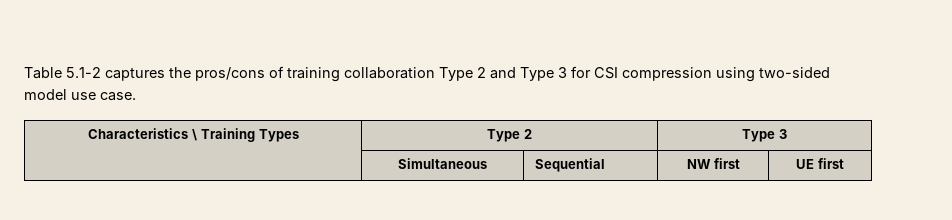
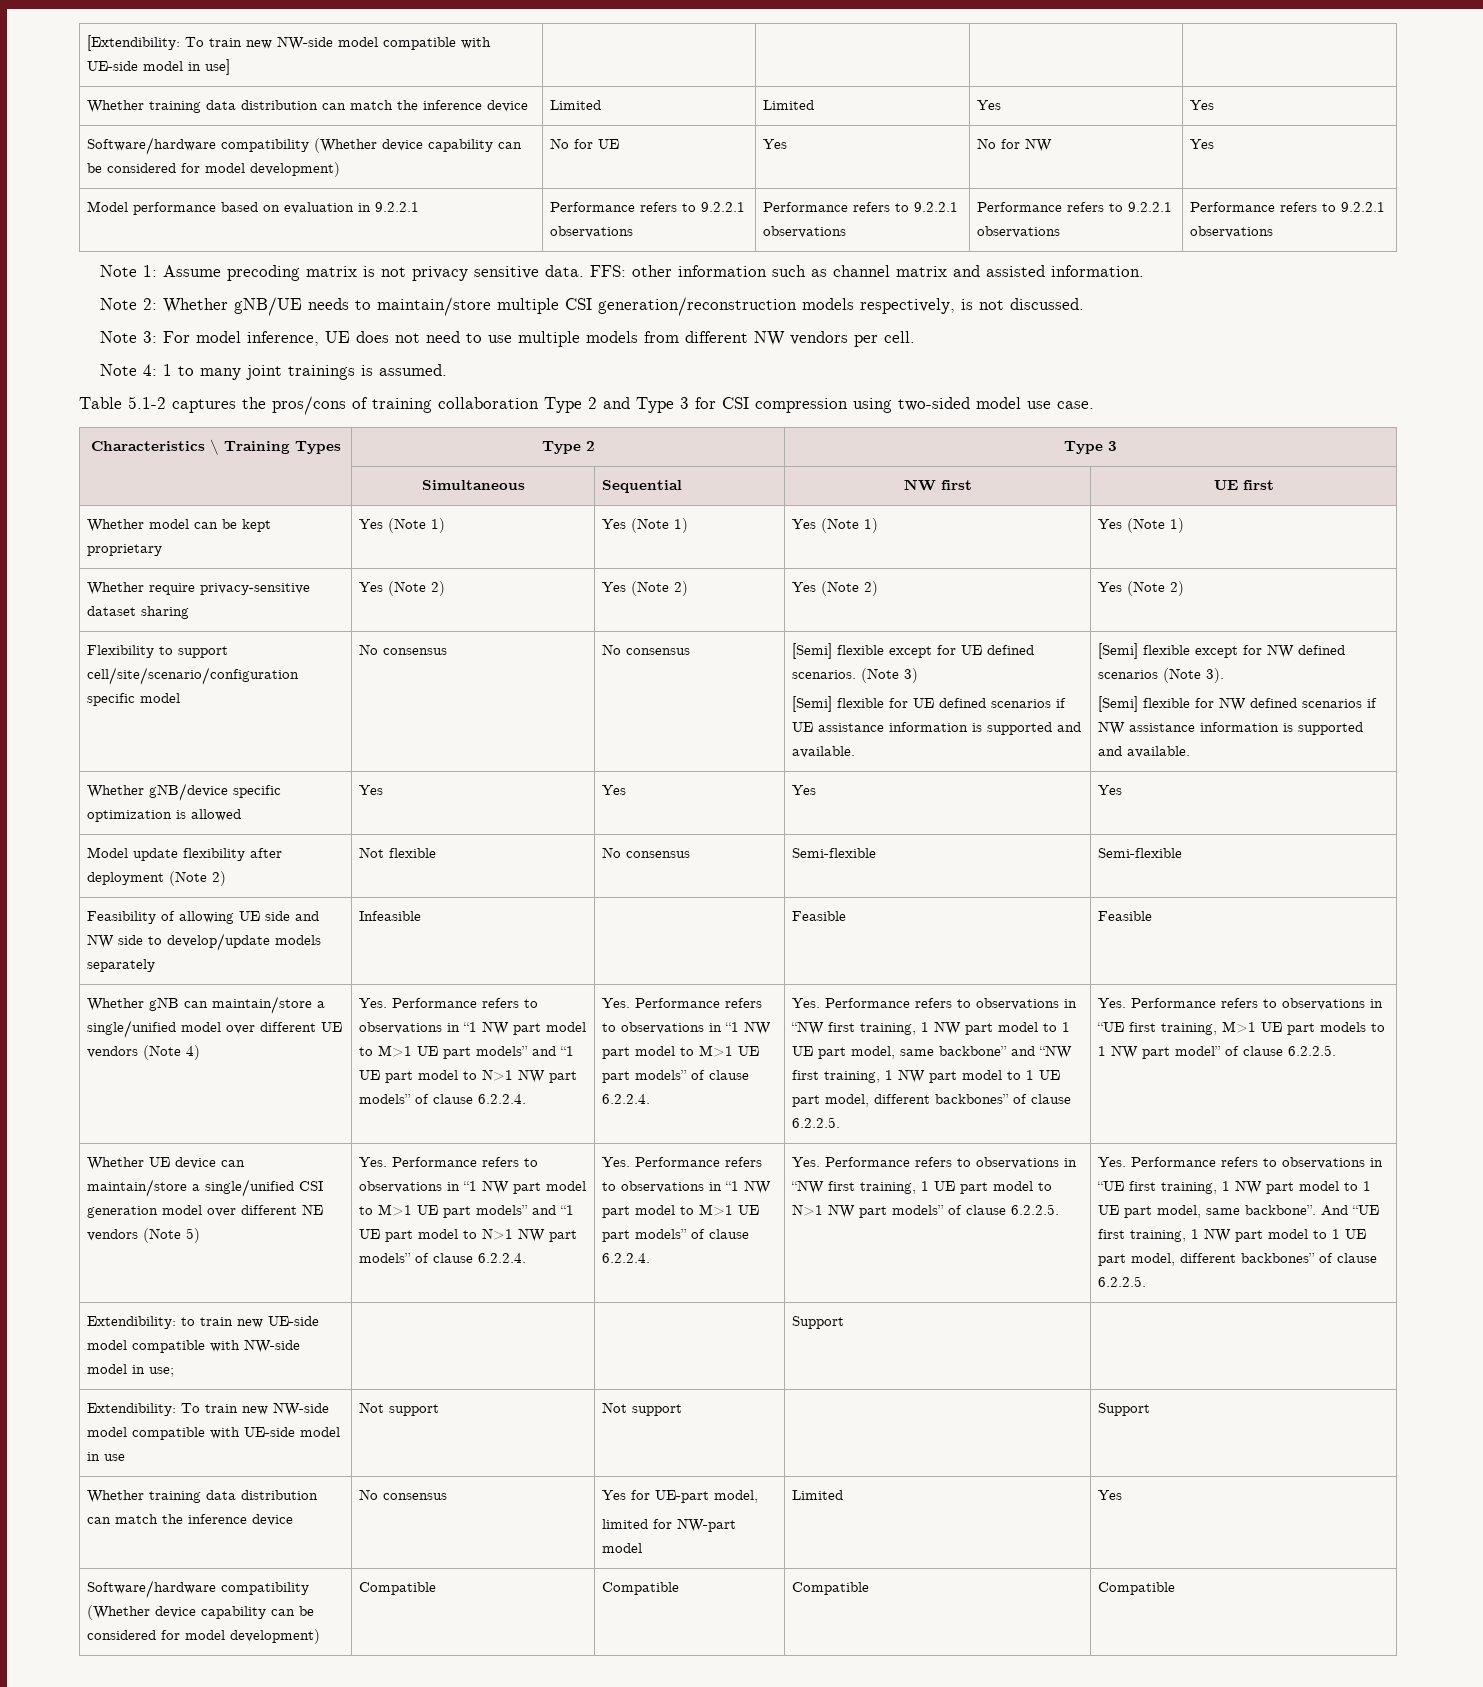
(24, 73) none -> [86,35,491,51] [86,59,230,75] [86,100,528,113] [549,100,601,110] [762,100,814,110] [976,100,1001,110] [1189,100,1214,110] [86,137,522,155] [86,162,340,177] [549,138,619,149] [762,139,787,149] [976,138,1052,152] [1189,139,1214,149] [86,201,419,215] [549,202,745,212] [549,226,633,238] [762,202,958,212] [762,226,846,238] [976,202,1172,212] [976,226,1060,238] [1189,202,1385,212] [1189,226,1273,238] [99,265,1144,281] [99,297,1084,316] [99,331,915,347] [99,364,447,380] [Extendibility: To train new NW-side model compatible with UE-side model in use] | | | | // Whether training data distribution can match the inference device | Limited | Limited | Yes | Yes // Software/hardware compatibility (Whether device capability can be considered for model development) | No for UE | Yes | No for NW | Yes // Model performance based on evaluation in 9.2.2.1 | Performance refers to 9.2.2.1 observations | Performance refers to 9.2.2.1 observations | Performance refers to 9.2.2.1 observations | Performance refers to 9.2.2.1 observations // Note 1: Assume precoding matrix is not privacy sensitive data. FFS: other information such as channel matrix and assisted information. // Note 2: Whether gNB/UE needs to maintain/store multiple CSI generation/reconstruction models respectively, is not discussed. // Note 3: For model inference, UE does not need to use multiple models from different NW vendors per cell. // Note 4: 1 to many joint trainings is assumed. //
(844, 163) none -> [86,519,271,532] [86,544,162,556] [358,518,445,533] [601,518,688,533] [791,518,878,533] [1097,518,1184,533] [86,582,310,595] [86,606,189,619] [358,581,445,596] [601,581,688,596] [791,581,878,596] [1097,581,1184,596] [86,645,228,658] [86,667,299,685] [86,693,180,706] [358,644,447,655] [601,644,690,655] [791,643,1034,659] [791,668,918,683] [791,696,1066,712] [791,722,1081,735] [791,746,855,758] [1097,643,1345,659] [1097,668,1224,683] [1097,696,1377,712] [1097,721,1363,735] [1097,746,1190,758] [86,783,281,801] [86,809,241,822] [358,785,383,795] [601,785,626,795] [791,785,816,795] [1097,785,1122,795] [86,847,282,861] [86,871,226,886] [358,847,436,858] [601,847,690,858] [791,848,876,858] [1097,848,1182,858] [86,911,319,924] [86,933,321,951] [86,959,155,972] [358,911,421,921] [791,911,846,921] [1097,911,1152,921] [86,996,325,1014] [86,1020,342,1038] [86,1045,200,1060] [358,998,538,1008] [358,1021,586,1035] [358,1045,574,1059] [358,1069,577,1083] [358,1094,526,1104] [601,998,762,1008] [601,1021,771,1035] [601,1045,759,1059] [601,1070,749,1083] [601,1094,650,1104] [791,998,1077,1010] [790,1021,1070,1035] [791,1045,1072,1059] [791,1069,1060,1083] [791,1094,1071,1107] [791,1117,840,1128] [1097,998,1383,1010] [1096,1021,1385,1035] [1097,1045,1336,1059] [86,1157,245,1170] [86,1179,323,1197] [86,1204,323,1218] [86,1228,200,1243] [358,1157,538,1167] [358,1180,586,1194] [358,1204,574,1218] [358,1228,577,1242] [358,1253,526,1263] [601,1157,762,1167] [601,1180,771,1194] [601,1204,759,1218] [601,1229,749,1242] [601,1253,650,1263] [791,1157,1077,1169] [790,1180,1052,1194] [791,1204,1059,1218] [1097,1157,1383,1169] [1096,1180,1371,1194] [1097,1205,1379,1218] [1097,1228,1366,1242] [1097,1253,1377,1266] [1097,1276,1146,1287] [86,1316,319,1329] [86,1339,300,1353] [86,1364,174,1377] [791,1316,844,1329] [86,1402,329,1416] [86,1427,340,1440] [86,1452,125,1461] [358,1402,439,1416] [601,1402,682,1416] [1097,1403,1150,1416] [86,1490,318,1503] [86,1514,293,1526] [358,1489,447,1500] [601,1490,758,1503] [601,1518,736,1532] [601,1543,642,1553] [791,1490,843,1500] [1097,1490,1122,1500] [86,1580,309,1598] [86,1605,314,1620] [86,1629,320,1644] [358,1582,436,1595] [601,1582,679,1595] [791,1582,869,1595] [1097,1582,1175,1595] // Whether model can be kept proprietary | Yes (Note 1) | Yes (Note 1) | Yes (Note 1) | Yes (Note 1) // Whether require privacy-sensitive dataset sharing | Yes (Note 2) | Yes (Note 2) | Yes (Note 2) | Yes (Note 2) // Flexibility to support cell/site/scenario/configuration specific model | No consensus | No consensus | [Semi] flexible except for UE defined scenarios. (Note 3) // [Semi] flexible for UE defined scenarios if UE assistance information is supported and available. | [Semi] flexible except for NW defined scenarios (Note 3). // [Semi] flexible for NW defined scenarios if NW assistance information is supported and available. // Whether gNB/device specific optimization is allowed | Yes | Yes | Yes | Yes // Model update flexibility after deployment (Note 2) | Not flexible | No consensus | Semi-flexible | Semi-flexible // Feasibility of allowing UE side and NW side to develop/update models separately | Infeasible | | Feasible | Feasible // Whether gNB can maintain/store a single/unified model over different UE vendors (Note 4) | Yes. Performance refers to observations in “1 NW part model to M>1 UE part models” and “1 UE part model to N>1 NW part models” of clause 6.2.2.4. | Yes. Performance refers to observations in “1 NW part model to M>1 UE part models” of clause 6.2.2.4. | Yes. Performance refers to observations in “NW first training, 1 NW part model to 1 UE part model, same backbone” and “NW first training, 1 NW part model to 1 UE part model, different backbones” of clause 6.2.2.5. | Yes. Performance refers to observations in “UE first training, M>1 UE part models to 1 NW part model” of clause 6.2.2.5. // Whether UE device can maintain/store a single/unified CSI generation model over different NE vendors (Note 5) | Yes. Performance refers to observations in “1 NW part model to M>1 UE part models” and “1 UE part model to N>1 NW part models” of clause 6.2.2.4. | Yes. Performance refers to observations in “1 NW part model to M>1 UE part models” of clause 6.2.2.4. | Yes. Performance refers to observations in “NW first training, 1 UE part model to N>1 NW part models” of clause 6.2.2.5. | Yes. Performance refers to observations in “UE first training, 1 NW part model to 1 UE part model, same backbone”. And “UE first training, 1 NW part model to 1 UE part model, different backbones” of clause 6.2.2.5. // Extendibility: to train new UE-side model compatible with NW-side model in use; | | | Support | // Extendibility: To train new NW-side model compatible with UE-side model in use | Not support | Not support | | Support // Whether training data distribution can match the inference device | No consensus | Yes for UE-part model, // limited for NW-part model | Limited | Yes // Software/hardware compatibility (Whether device capability can be considered for model development) | Compatible | Compatible | Compatible | Compatible

